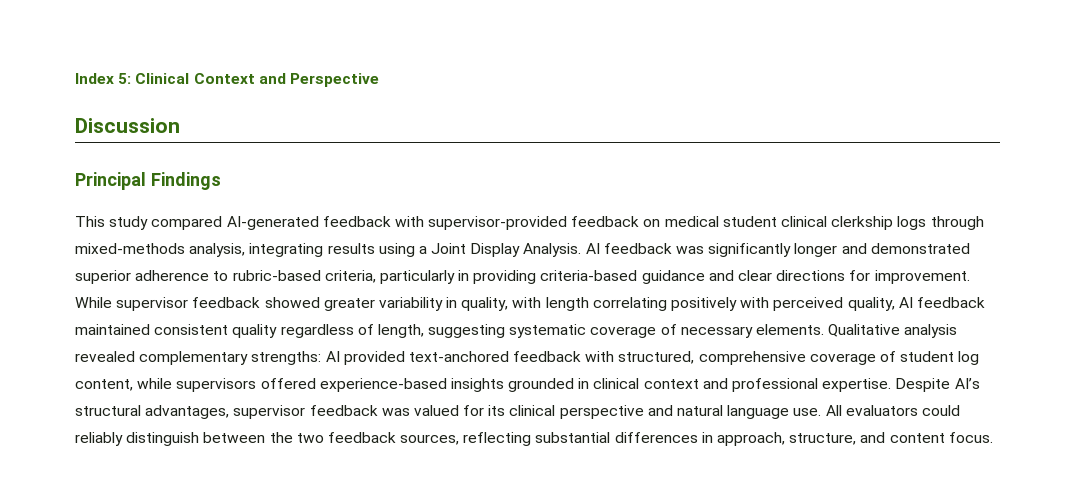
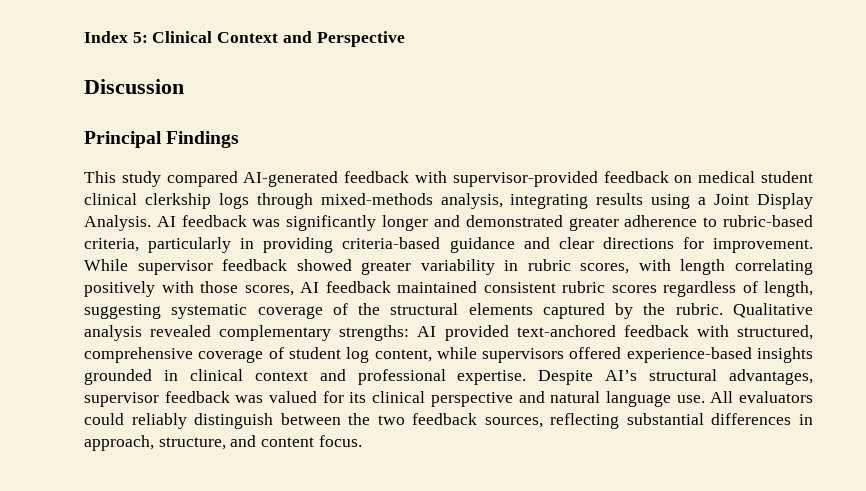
[75,270,131,284] superior -> [568,217,619,231] greater
[461,297,509,311] quality, -> [527,259,630,274] rubric scores,
[773,297,895,311] perceived quality, -> [200,281,294,296] those scores,
[232,324,278,338] quality -> [562,281,657,293] rubric scores
[680,324,825,338] necessary elements. -> [358,303,723,319] the structural elements captured by the rubric.

